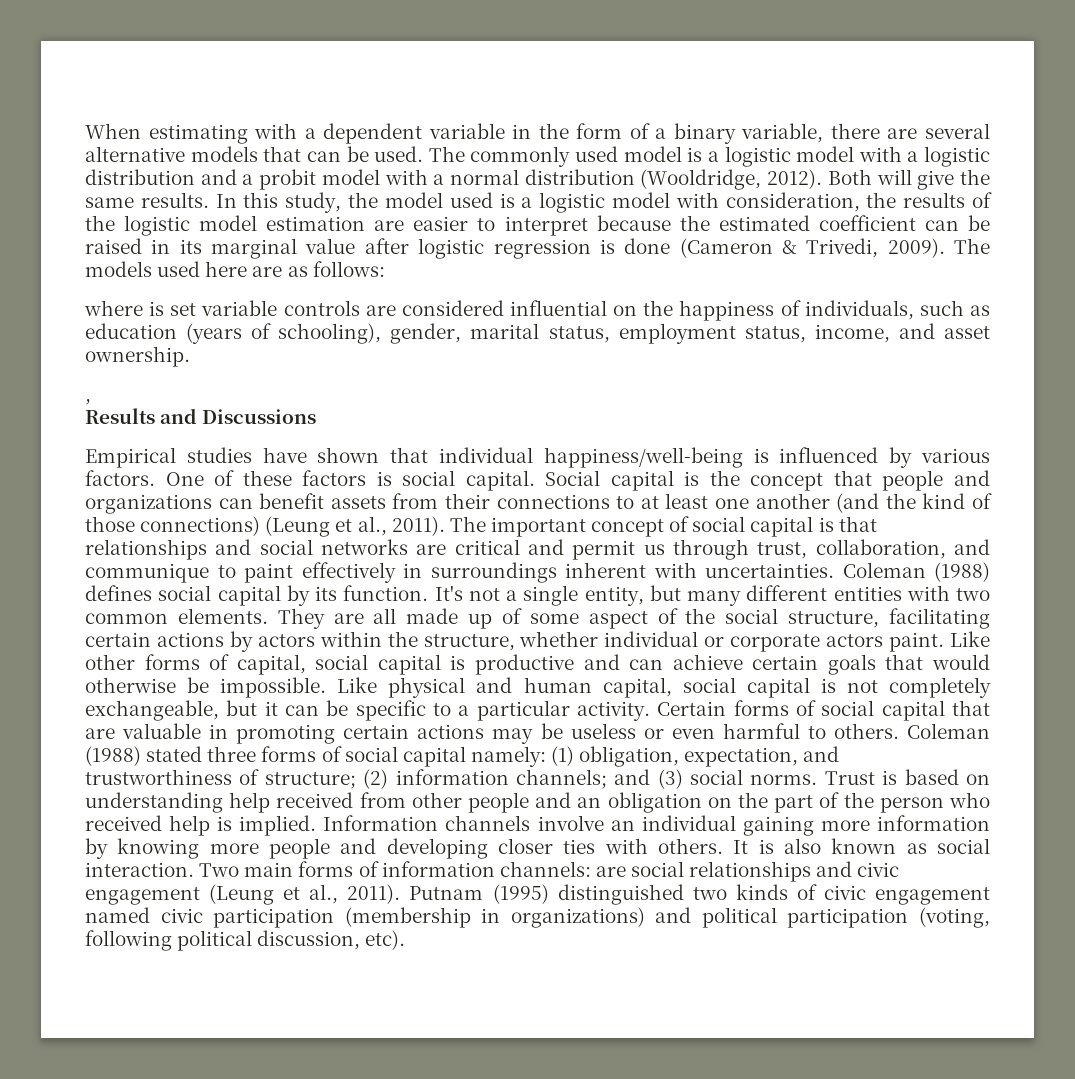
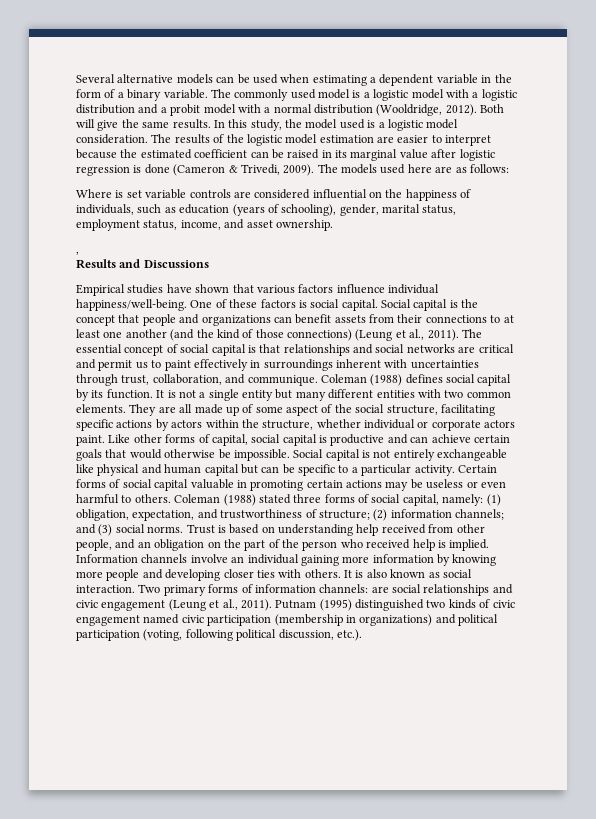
[85,123,298,144] When estimating with -> [76,74,367,86] Several alternative models can be used when estimating
[741,123,990,143] [85,146,424,162] variable, there are several alternative models that can be used. -> [163,89,208,99] variable.
[675,192,897,212] with consideration, the -> [76,134,172,144] consideration. The
[84,300,143,316] where -> [76,189,112,198] Where
[439,447,990,468] [85,470,155,486] individual happiness/well-being is influenced by various factors. -> [256,284,439,294] [76,299,187,311] various factors influence individual happiness/well-being.
[490,517,586,537] important -> [76,344,122,353] essential
[673,539,991,560] [85,563,209,583] through trust, collaboration, and communique -> (148, 365) none
[705,563,834,578] uncertainties. -> [410,360,479,369] [76,374,318,386] uncertainties through trust, collaboration, and communique.
[434,585,463,601] It's -> [156,390,176,398] It is
[584,586,644,606] entity, -> [242,390,273,401] entity
[85,632,151,647] certain -> [76,419,113,431] specific
[337,677,992,698] [85,700,278,721] Like physical and human capital, social capital is not completely exchangeable, but it -> [293,449,508,461] [76,464,258,476] Social capital is not entirely exchangeable like physical and human capital but
[952,700,991,716] [85,728,115,739] that are -> (189, 485) none
[402,746,466,767] capital -> [402,494,439,506] capital,
[467,792,529,813] people -> [76,539,112,551] people,
[244,862,294,877] main -> [163,585,206,596] primary
[365,930,406,950] etc). -> [336,629,362,641] etc.).

